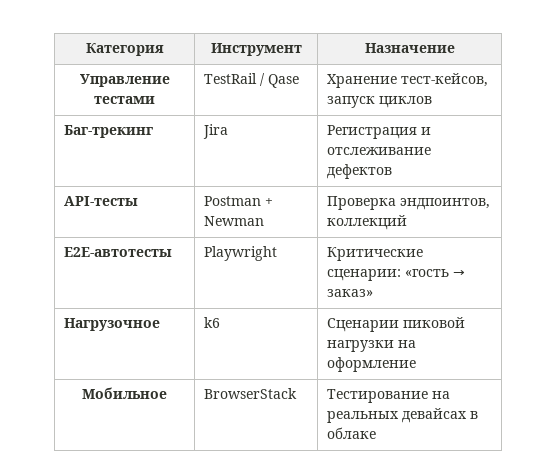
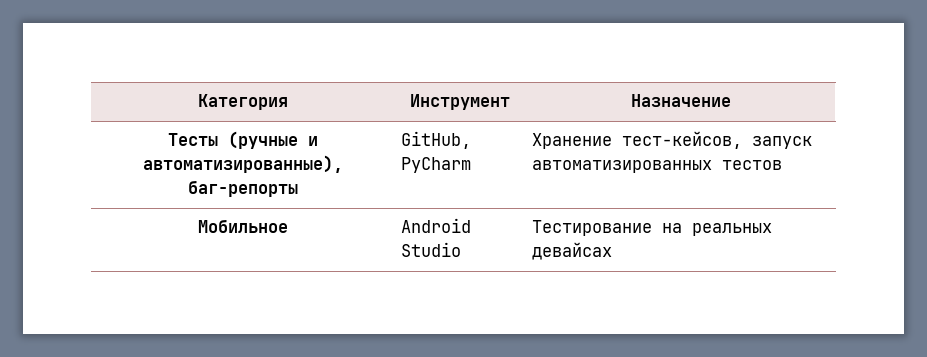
[79,74,170,87] [94,96,155,104] [203,73,299,88] [326,73,488,88] [326,96,432,108] [63,125,153,138] [202,124,228,139] [326,125,431,139] [326,147,431,155] [326,164,392,179] [63,196,138,206] [203,196,273,206] [203,216,264,226] [326,196,490,210] [326,215,407,230] [63,247,172,257] [203,246,277,261] [326,247,423,261] [326,269,465,281] [326,289,373,297] [63,318,160,331] [203,317,220,328] [326,317,465,332] [326,340,416,352] [326,357,416,372] Управление тестами | TestRail / Qase | Хранение тест-кейсов, запуск циклов // Баг-трекинг | Jira | Регистрация и отслеживание дефектов // API-тесты | Postman + Newman | Проверка эндпоинтов, коллекций // E2E-автотесты | Playwright | Критические сценарии: «гость → заказ» // Нагрузочное | k6 | Сценарии пиковой нагрузки на оформление -> [168,131,318,149] [143,155,343,173] [188,181,298,197] [401,131,472,149] [401,157,472,173] [532,131,813,149] [532,160,783,173] Тесты (ручные и автоматизированные), баг-репорты | GitHub, PyCharm | Хранение тест-кейсов, запуск автоматизированных тестов
[203,388,297,399] BrowserStack -> [401,218,472,233] [401,242,462,257] Android Studio
[469,411,478,419] [326,427,376,439] в облаке -> (613, 251) none

